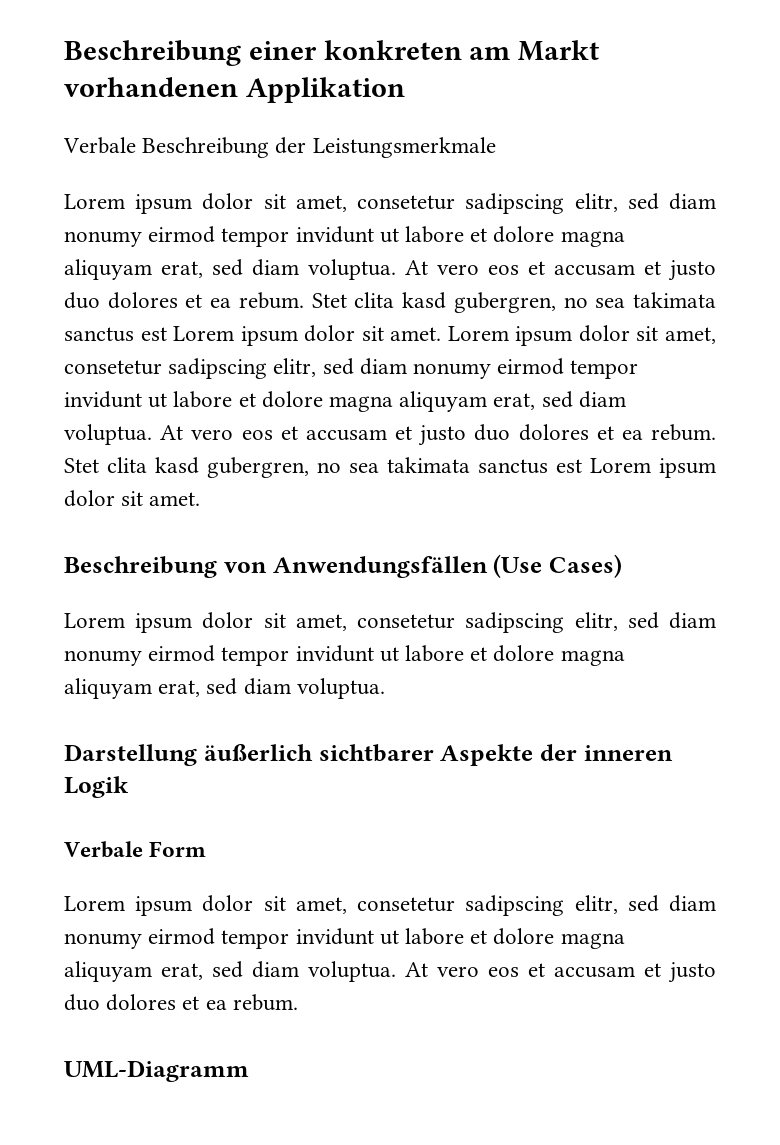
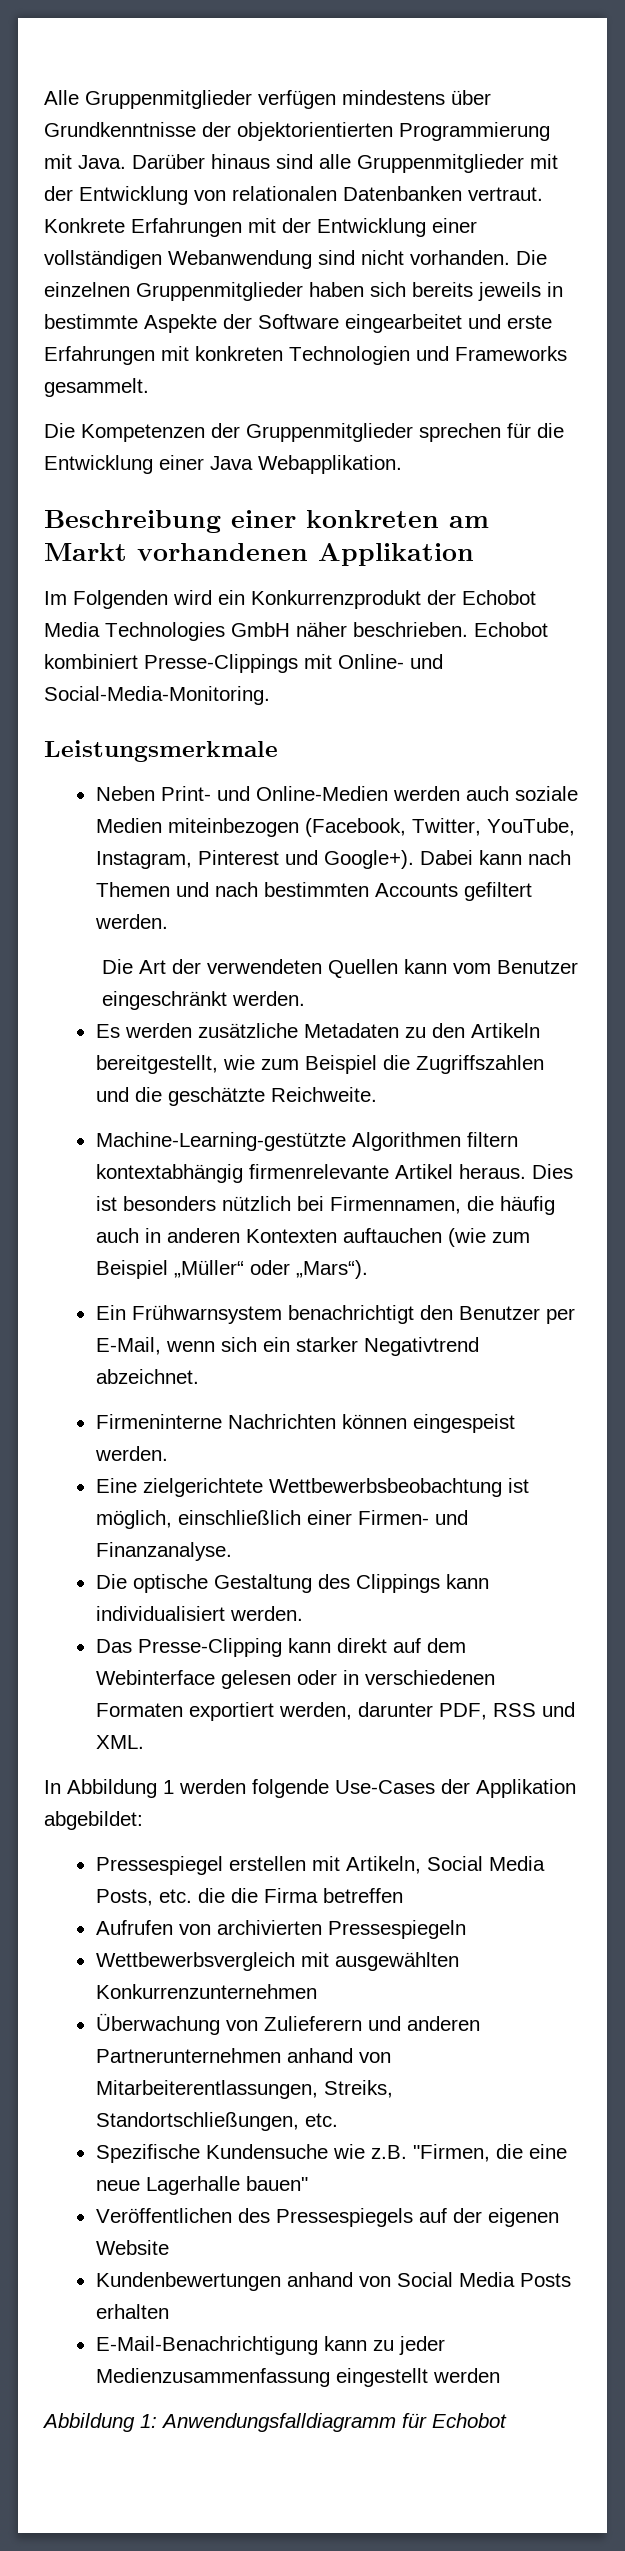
(64, 53) none -> [44,90,491,109] [44,122,550,141] [44,154,558,173] [44,186,543,205] [44,218,477,237] [44,250,547,269] [44,282,563,301] [44,314,552,333] [44,346,567,365] [44,378,149,397] [44,423,564,442] [44,455,402,474] Alle Gruppenmitglieder verfügen mindestens über Grundkenntnisse der objektorientierten Programmierung mit Java. Darüber hinaus sind alle Gruppenmitglieder mit der Entwicklung von relationalen Datenbanken vertraut. Konkrete Erfahrungen mit der Entwicklung einer vollständigen Webanwendung sind nicht vorhanden. Die einzelnen Gruppenmitglieder haben sich bereits jeweils in bestimmte Aspekte der Software eingearbeitet und erste Erfahrungen mit konkreten Technologien und Frameworks gesammelt. // Die Kompetenzen der Gruppenmitglieder sprechen für die Entwicklung einer Java Webapplikation. //
[63,137,496,158] [64,193,716,214] [64,226,625,247] [64,259,716,281] [64,292,717,313] [64,325,716,346] [64,358,639,379] [64,391,626,412] [64,424,716,446] [64,457,716,478] [64,490,201,507] [64,554,622,578] [64,612,716,633] [64,645,625,666] [64,678,385,699] [64,744,673,766] [64,776,129,798] [64,841,207,858] [64,895,716,916] [64,928,625,949] [64,961,716,983] [64,994,298,1011] [64,1060,249,1082] Verbale Beschreibung der Leistungsmerkmale // Lorem ipsum dolor sit amet, consetetur sadipscing elitr, sed diam nonumy eirmod tempor invidunt ut labore et dolore magna aliquyam erat, sed diam voluptua. At vero eos et accusam et justo duo dolores et ea rebum. Stet clita kasd gubergren, no sea takimata sanctus est Lorem ipsum dolor sit amet. Lorem ipsum dolor sit amet, consetetur sadipscing elitr, sed diam nonumy eirmod tempor invidunt ut labore et dolore magna aliquyam erat, sed diam voluptua. At vero eos et accusam et justo duo dolores et ea rebum. Stet clita kasd gubergren, no sea takimata sanctus est Lorem ipsum dolor sit amet. // Beschreibung von Anwendungsfällen (Use Cases) // Lorem ipsum dolor sit amet, consetetur sadipscing elitr, sed diam nonumy eirmod tempor invidunt ut labore et dolore magna aliquyam erat, sed diam voluptua. // Darstellung äußerlich sichtbarer Aspekte der inneren Logik // Verbale Form // Lorem ipsum dolor sit amet, consetetur sadipscing elitr, sed diam nonumy eirmod tempor invidunt ut labore et dolore magna aliquyam erat, sed diam voluptua. At vero eos et accusam et justo duo dolores et ea rebum. // UML-Diagramm -> [44,590,536,609] [44,622,548,641] [44,654,443,673] [44,686,270,705] [44,740,278,762] [95,786,578,801] [95,818,575,837] [95,850,571,869] [95,882,532,901] [94,914,168,929] [102,959,579,978] [102,991,306,1010] [95,1023,540,1038] [95,1055,544,1074] [95,1087,377,1106] [95,1132,518,1151] [95,1164,573,1183] [95,1196,555,1215] [95,1228,530,1247] [95,1260,368,1279] [95,1305,575,1324] [95,1337,479,1356] [95,1369,199,1384] [95,1414,515,1433] [94,1446,168,1461] [95,1478,529,1497] [95,1510,468,1529] [95,1542,232,1561] [95,1574,489,1593] [95,1606,303,1621] [95,1638,466,1657] [95,1670,495,1689] [95,1702,575,1721] [95,1735,144,1749] [44,1779,576,1798] [44,1811,143,1830] [95,1856,545,1875] [95,1888,403,1906] [95,1920,466,1939] [95,1952,459,1971] [95,1984,317,1999] [95,2013,480,2035] [95,2048,391,2063] [95,2080,393,2099] [95,2112,338,2131] [95,2144,567,2163] [95,2176,308,2195] [95,2208,559,2227] [95,2240,169,2255] [95,2272,571,2291] [95,2304,169,2319] [95,2336,445,2355] [95,2368,500,2387] [42,2413,507,2432] Im Folgenden wird ein Konkurrenzprodukt der Echobot Media Technologies GmbH näher beschrieben. Echobot kombiniert Presse-Clippings mit Online- und Social-Media-Monitoring. // Leistungsmerkmale // Neben Print- und Online-Medien werden auch soziale Medien miteinbezogen (Facebook, Twitter, YouTube, Instagram, Pinterest und Google+). Dabei kann nach Themen und nach bestimmten Accounts gefiltert werden. // Die Art der verwendeten Quellen kann vom Benutzer eingeschränkt werden. // Es werden zusätzliche Metadaten zu den Artikeln bereitgestellt, wie zum Beispiel die Zugriffszahlen und die geschätzte Reichweite. // Machine-Learning-gestützte Algorithmen filtern kontextabhängig firmenrelevante Artikel heraus. Dies ist besonders nützlich bei Firmennamen, die häufig auch in anderen Kontexten auftauchen (wie zum Beispiel „Müller“ oder „Mars“). // Ein Frühwarnsystem benachrichtigt den Benutzer per E-Mail, wenn sich ein starker Negativtrend abzeichnet. // Firmeninterne Nachrichten können eingespeist werden. // Eine zielgerichtete Wettbewerbsbeobachtung ist möglich, einschließlich einer Firmen- und Finanzanalyse. // Die optische Gestaltung des Clippings kann individualisiert werden. // Das Presse-Clipping kann direkt auf dem Webinterface gelesen oder in verschiedenen Formaten exportiert werden, darunter PDF, RSS und XML. // In Abbildung 1 werden folgende Use-Cases der Applikation abgebildet: // Pressespiegel erstellen mit Artikeln, Social Media Posts, etc. die die Firma betreffen // Aufrufen von archivierten Pressespiegeln // Wettbewerbsvergleich mit ausgewählten Konkurrenzunternehmen // Überwachung von Zulieferern und anderen Partnerunternehmen anhand von Mitarbeiterentlassungen, Streiks, Standortschließungen, etc. // Spezifische Kundensuche wie z.B. "Firmen, die eine neue Lagerhalle bauen" // Veröffentlichen des Pressespiegels auf der eigenen Website // Kundenbewertungen anhand von Social Media Posts erhalten // E-Mail-Benachrichtigung kann zu jeder Medienzusammenfassung eingestellt werden // Abbildung 1: Anwendungsfalldiagramm für Echobot

